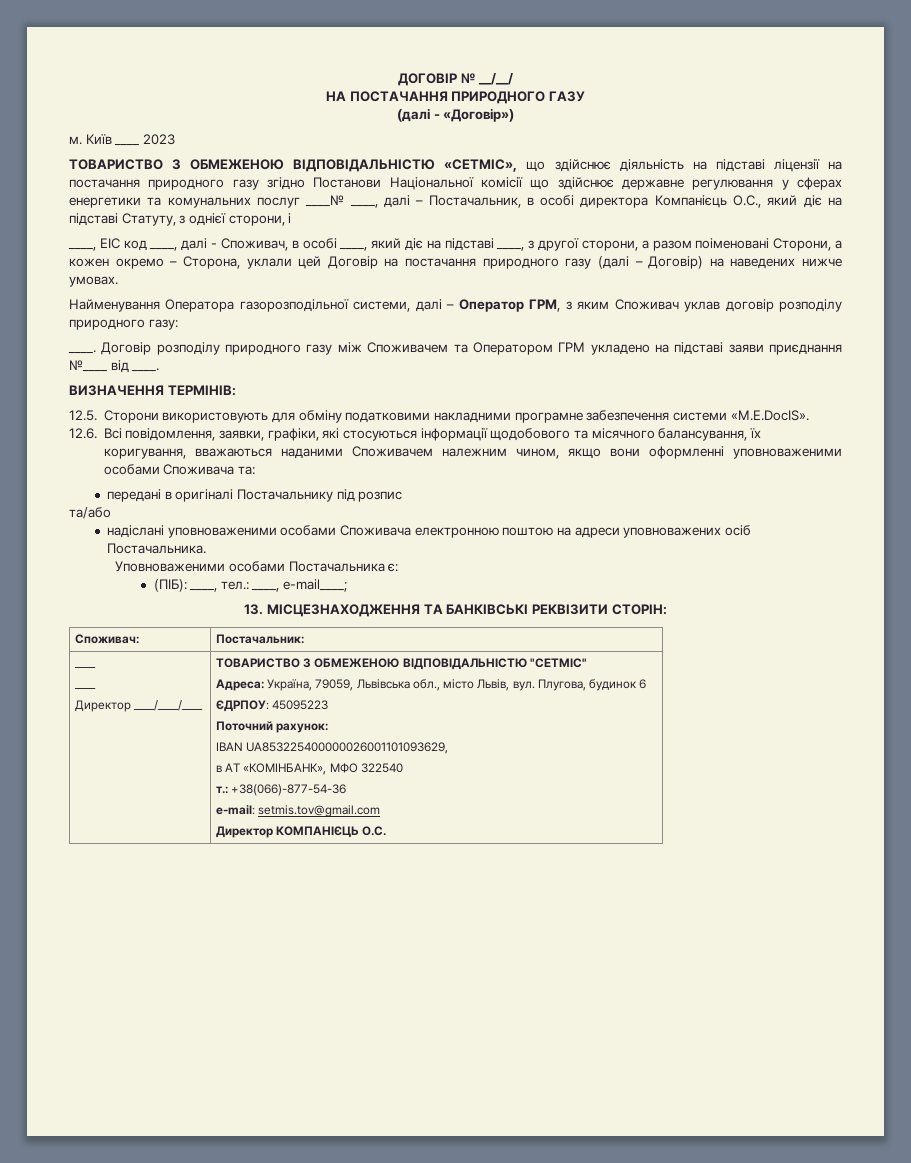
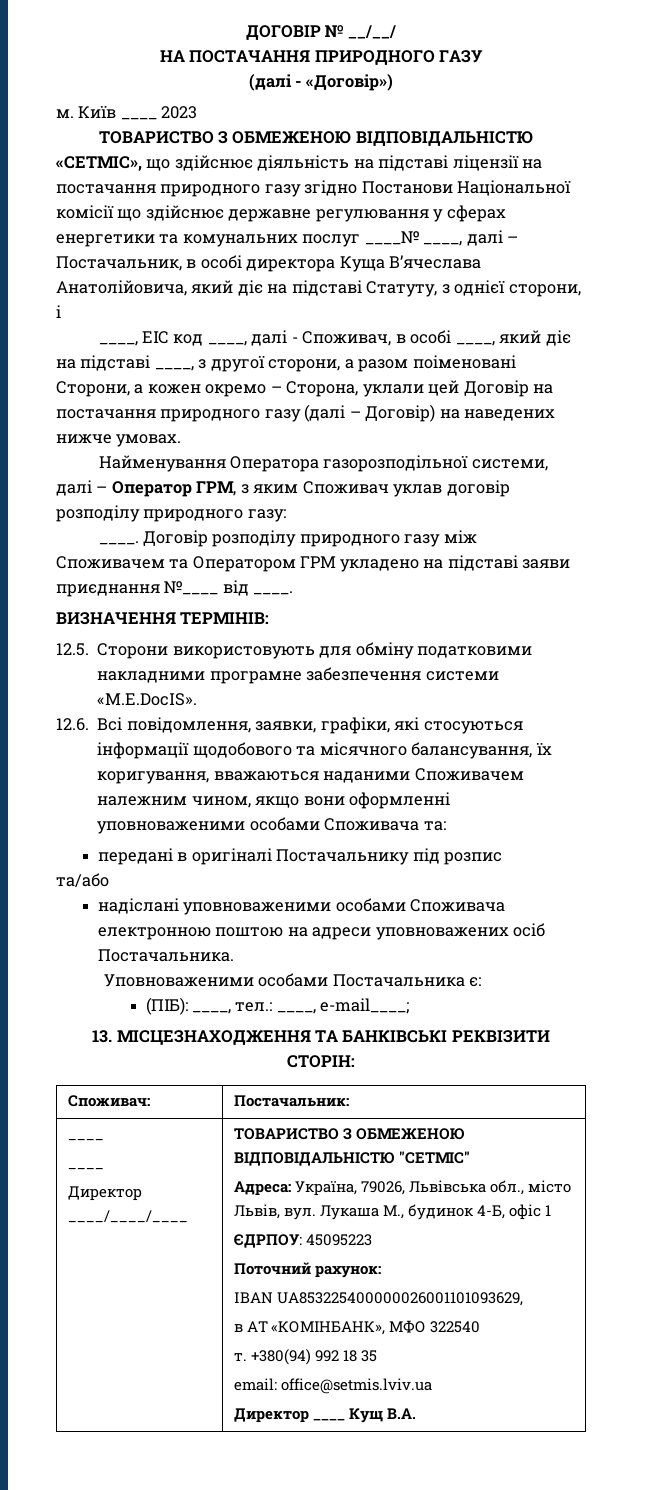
[654,195,762,208] Компанієць О.С., -> [339,255,482,272] [56,280,187,296] Куща В’ячеслава Анатолійовича,
[315,679,354,691] 79059, -> [361,1181,406,1195] 79026,
[537,679,647,691] Плугова, будинок 6 -> [320,1204,552,1220] Лукаша М., будинок 4-Б, офіс 1
[215,784,347,796] [215,805,381,817] [215,826,387,838] т.: +38(066)-877-54-36 // e-mail: setmis.tov@gmail.com // Директор КОМПАНІЄЦЬ О.С. -> [233,1349,378,1365] [233,1378,433,1394] [233,1408,417,1423] т. +380(94) 992 18 35 // email: office@setmis.lviv.ua // Директор ____ Кущ В.А.

